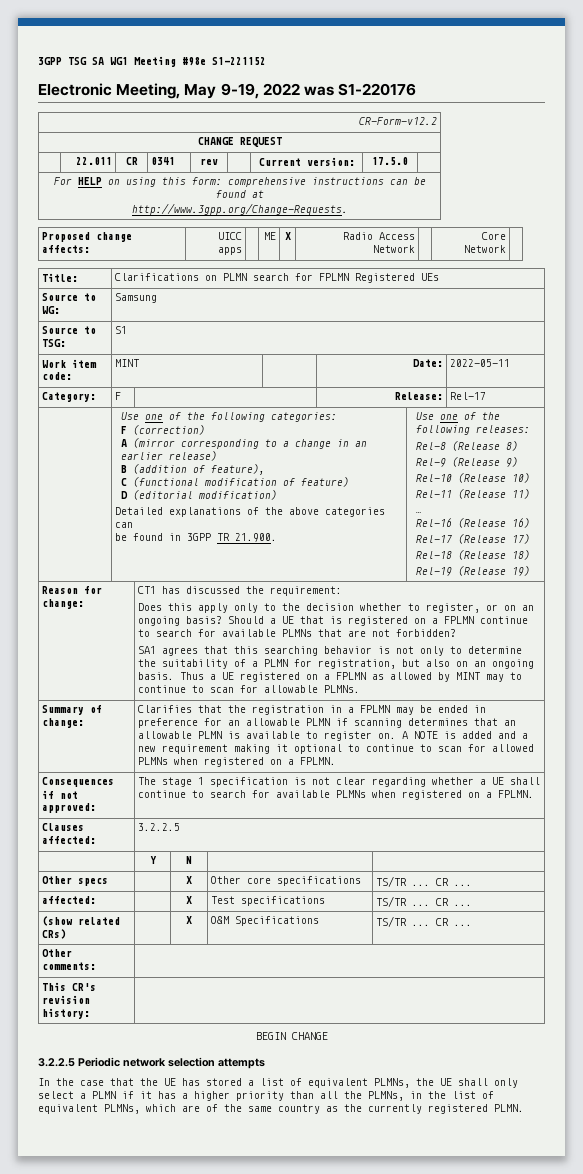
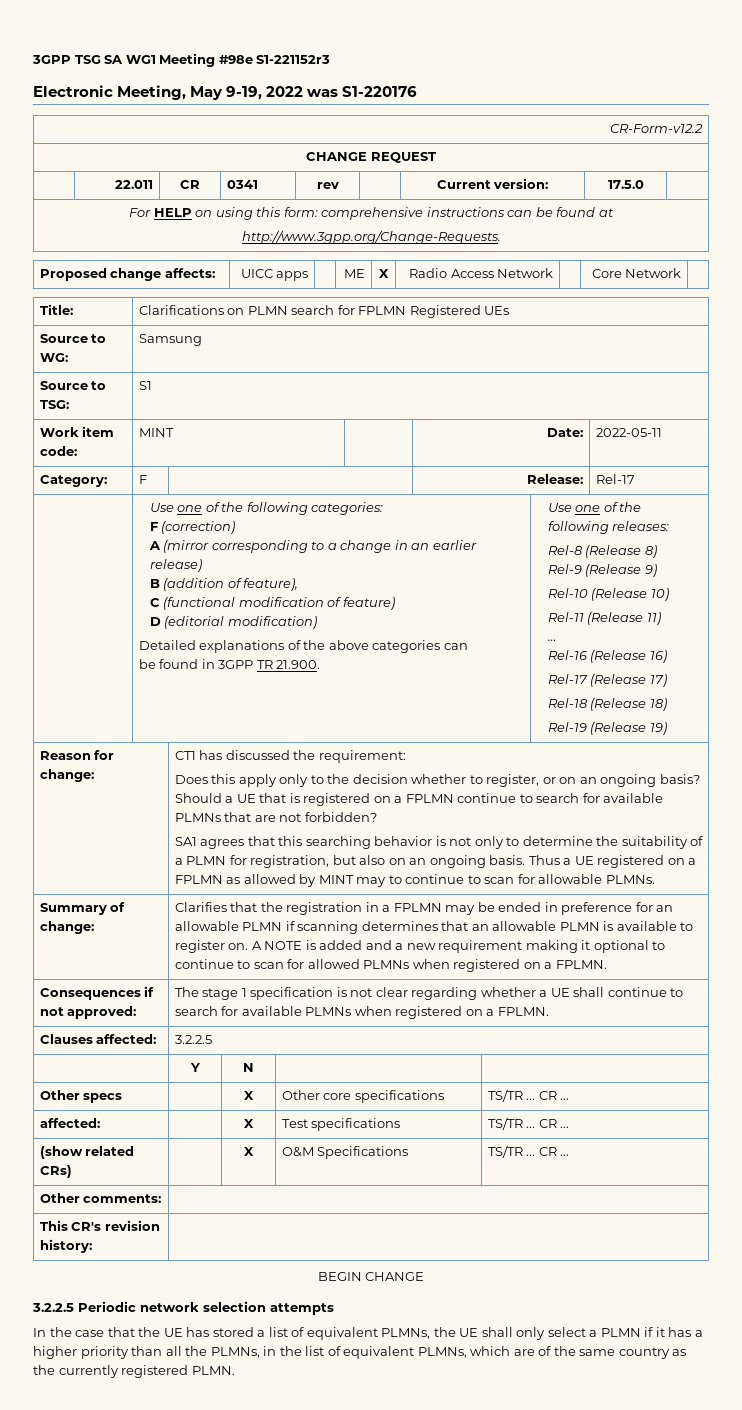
[212,57,266,65] S1-221152 -> [256,55,331,64] S1-221152r3

